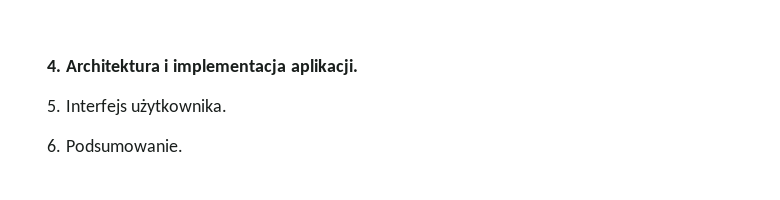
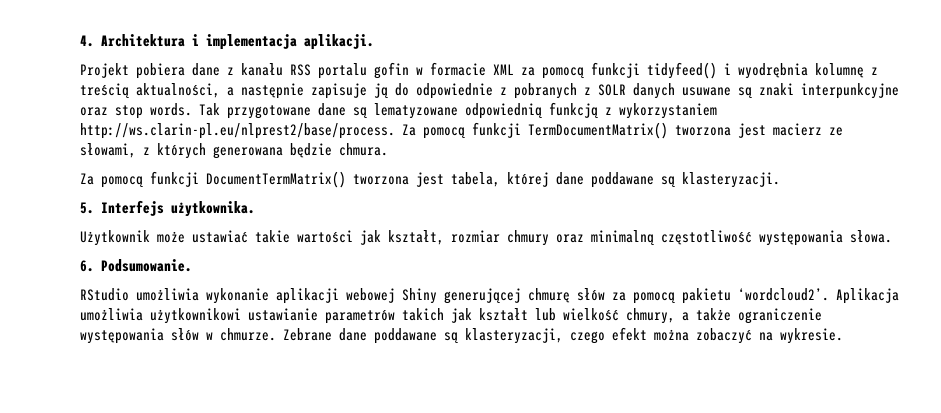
[47,99,228,115] [47,139,183,152] 5. Interfejs użytkownika. // 6. Podsumowanie. -> [80,62,878,79] [80,83,899,99] [80,102,717,119] [80,122,843,139] [80,143,388,159] [80,171,780,188] [80,200,255,217] [80,230,892,246] [80,259,192,272] [80,288,899,304] [80,308,822,324] [80,327,843,344] Projekt pobiera dane z kanału RSS portalu gofin w formacie XML za pomocą funkcji tidyfeed() i wyodrębnia kolumnę z treścią aktualności, a następnie zapisuje ją do odpowiednie z pobranych z SOLR danych usuwane są znaki interpunkcyjne oraz stop words. Tak przygotowane dane są lematyzowane odpowiednią funkcją z wykorzystaniem http://ws.clarin-pl.eu/nlprest2/base/process. Za pomocą funkcji TermDocumentMatrix() tworzona jest macierz ze słowami, z których generowana będzie chmura. // Za pomocą funkcji DocumentTermMatrix() tworzona jest tabela, której dane poddawane są klasteryzacji. // 5. Interfejs użytkownika. // Użytkownik może ustawiać takie wartości jak kształt, rozmiar chmury oraz minimalną częstotliwość występowania słowa. // 6. Podsumowanie. // RStudio umożliwia wykonanie aplikacji webowej Shiny generującej chmurę słów za pomocą pakietu ‘wordcloud2’. Aplikacja umożliwia użytkownikowi ustawianie parametrów takich jak kształt lub wielkość chmury, a także ograniczenie występowania słów w chmurze. Zebrane dane poddawane są klasteryzacji, czego efekt można zobaczyć na wykresie.

